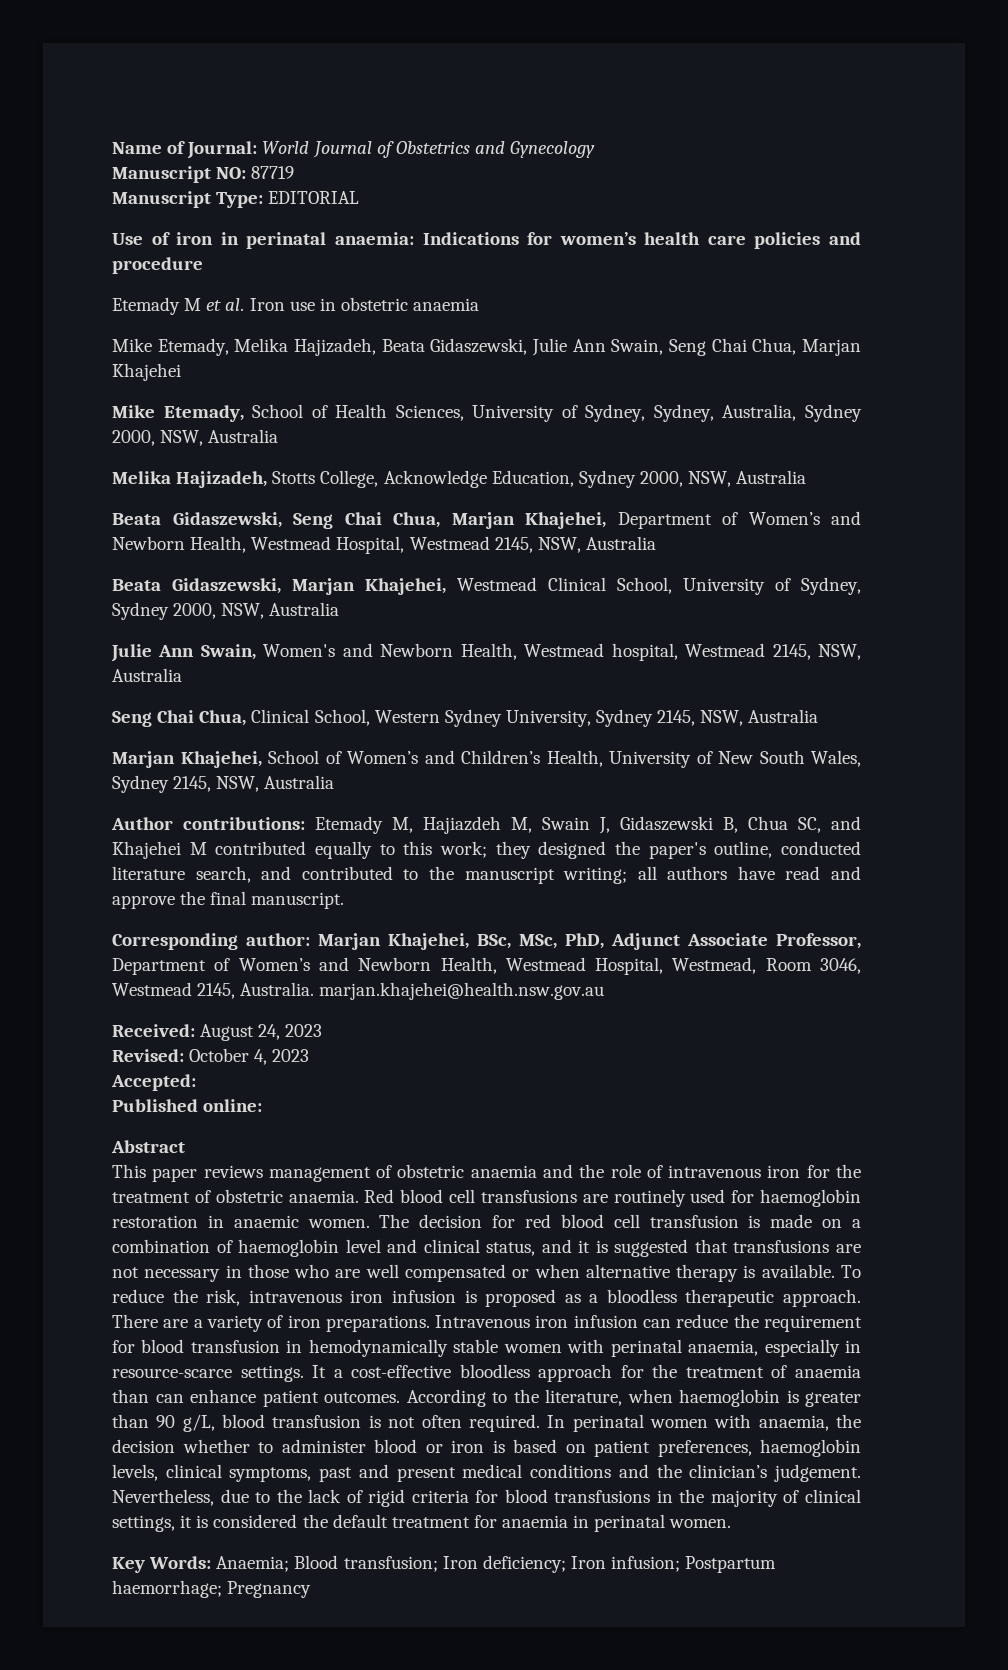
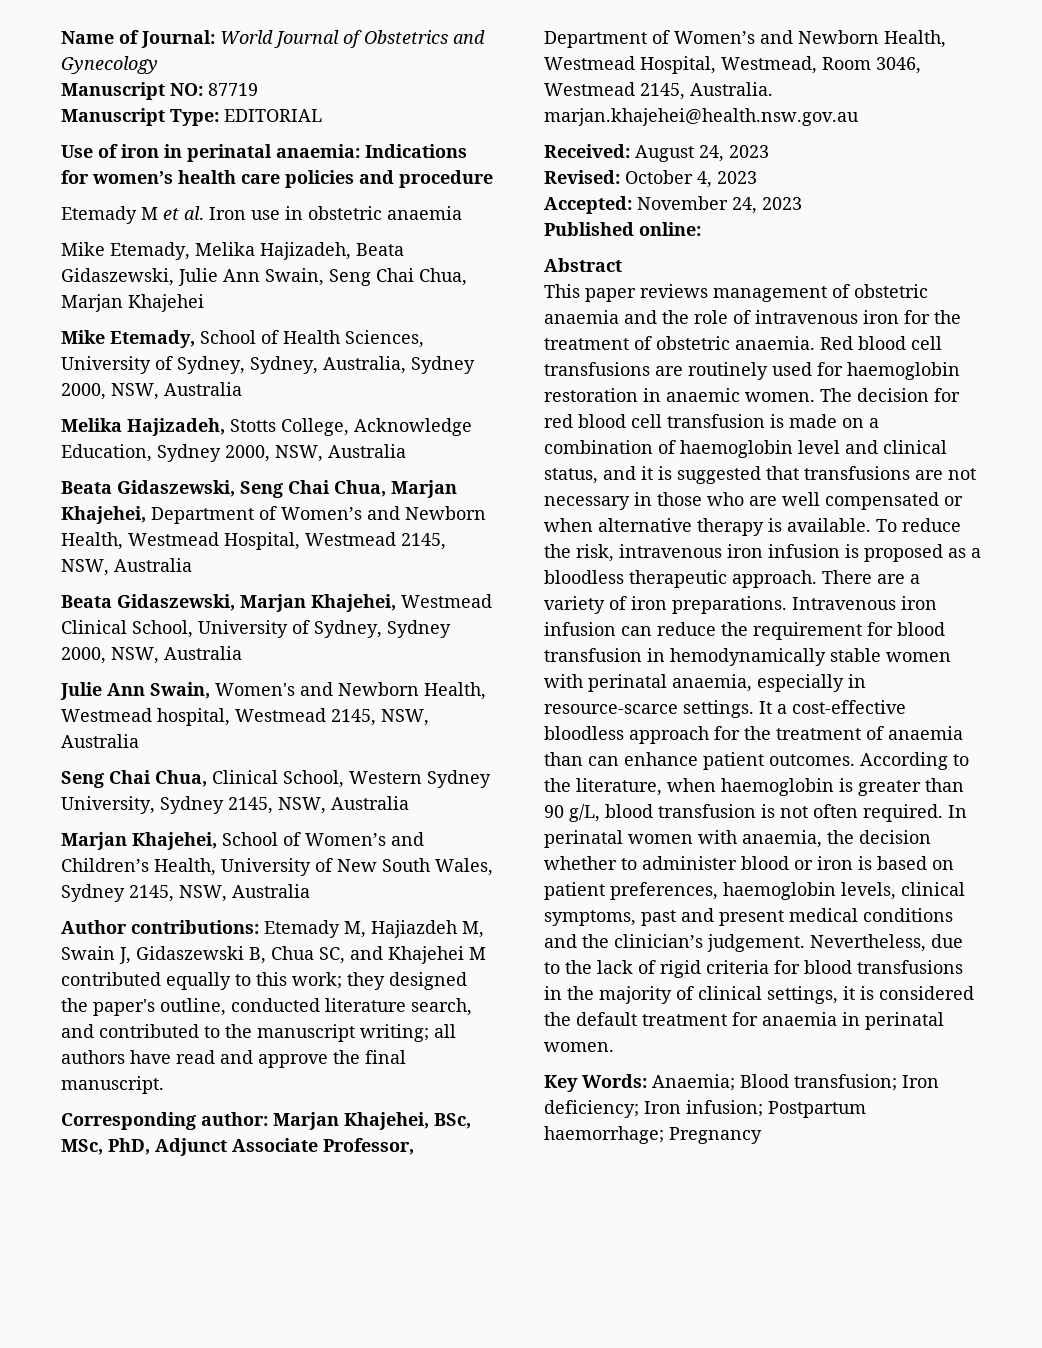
(196, 1082) none -> [637,196,802,214] November 24, 2023

